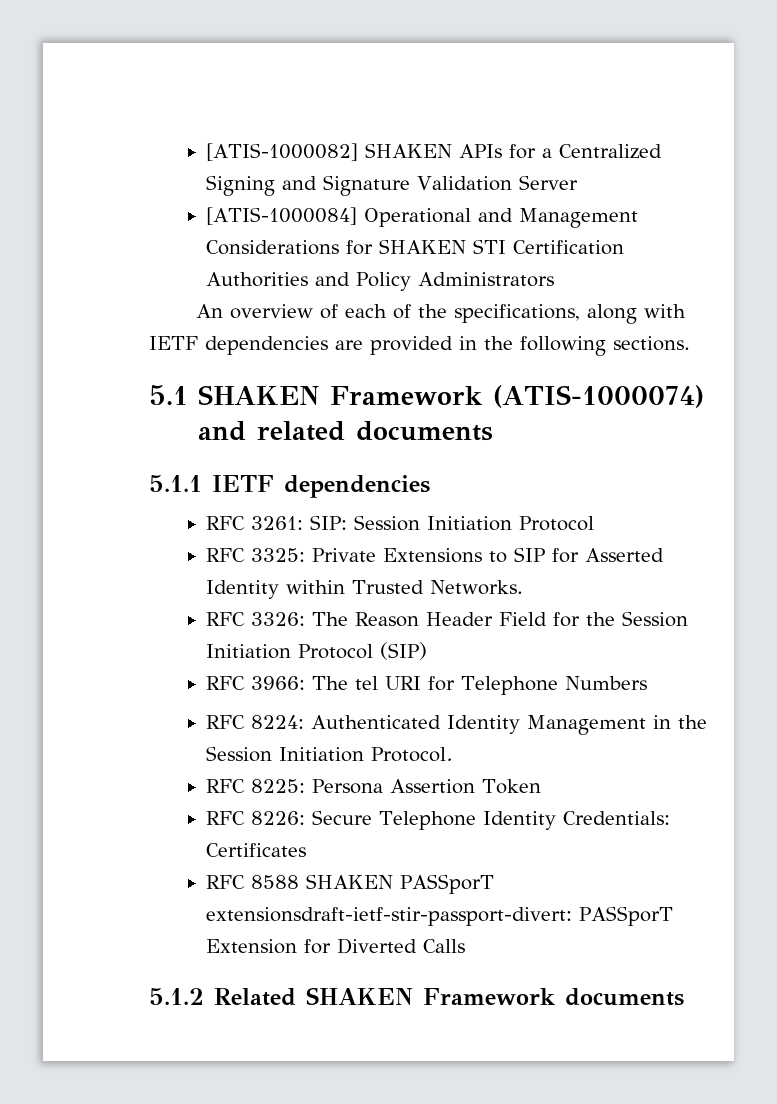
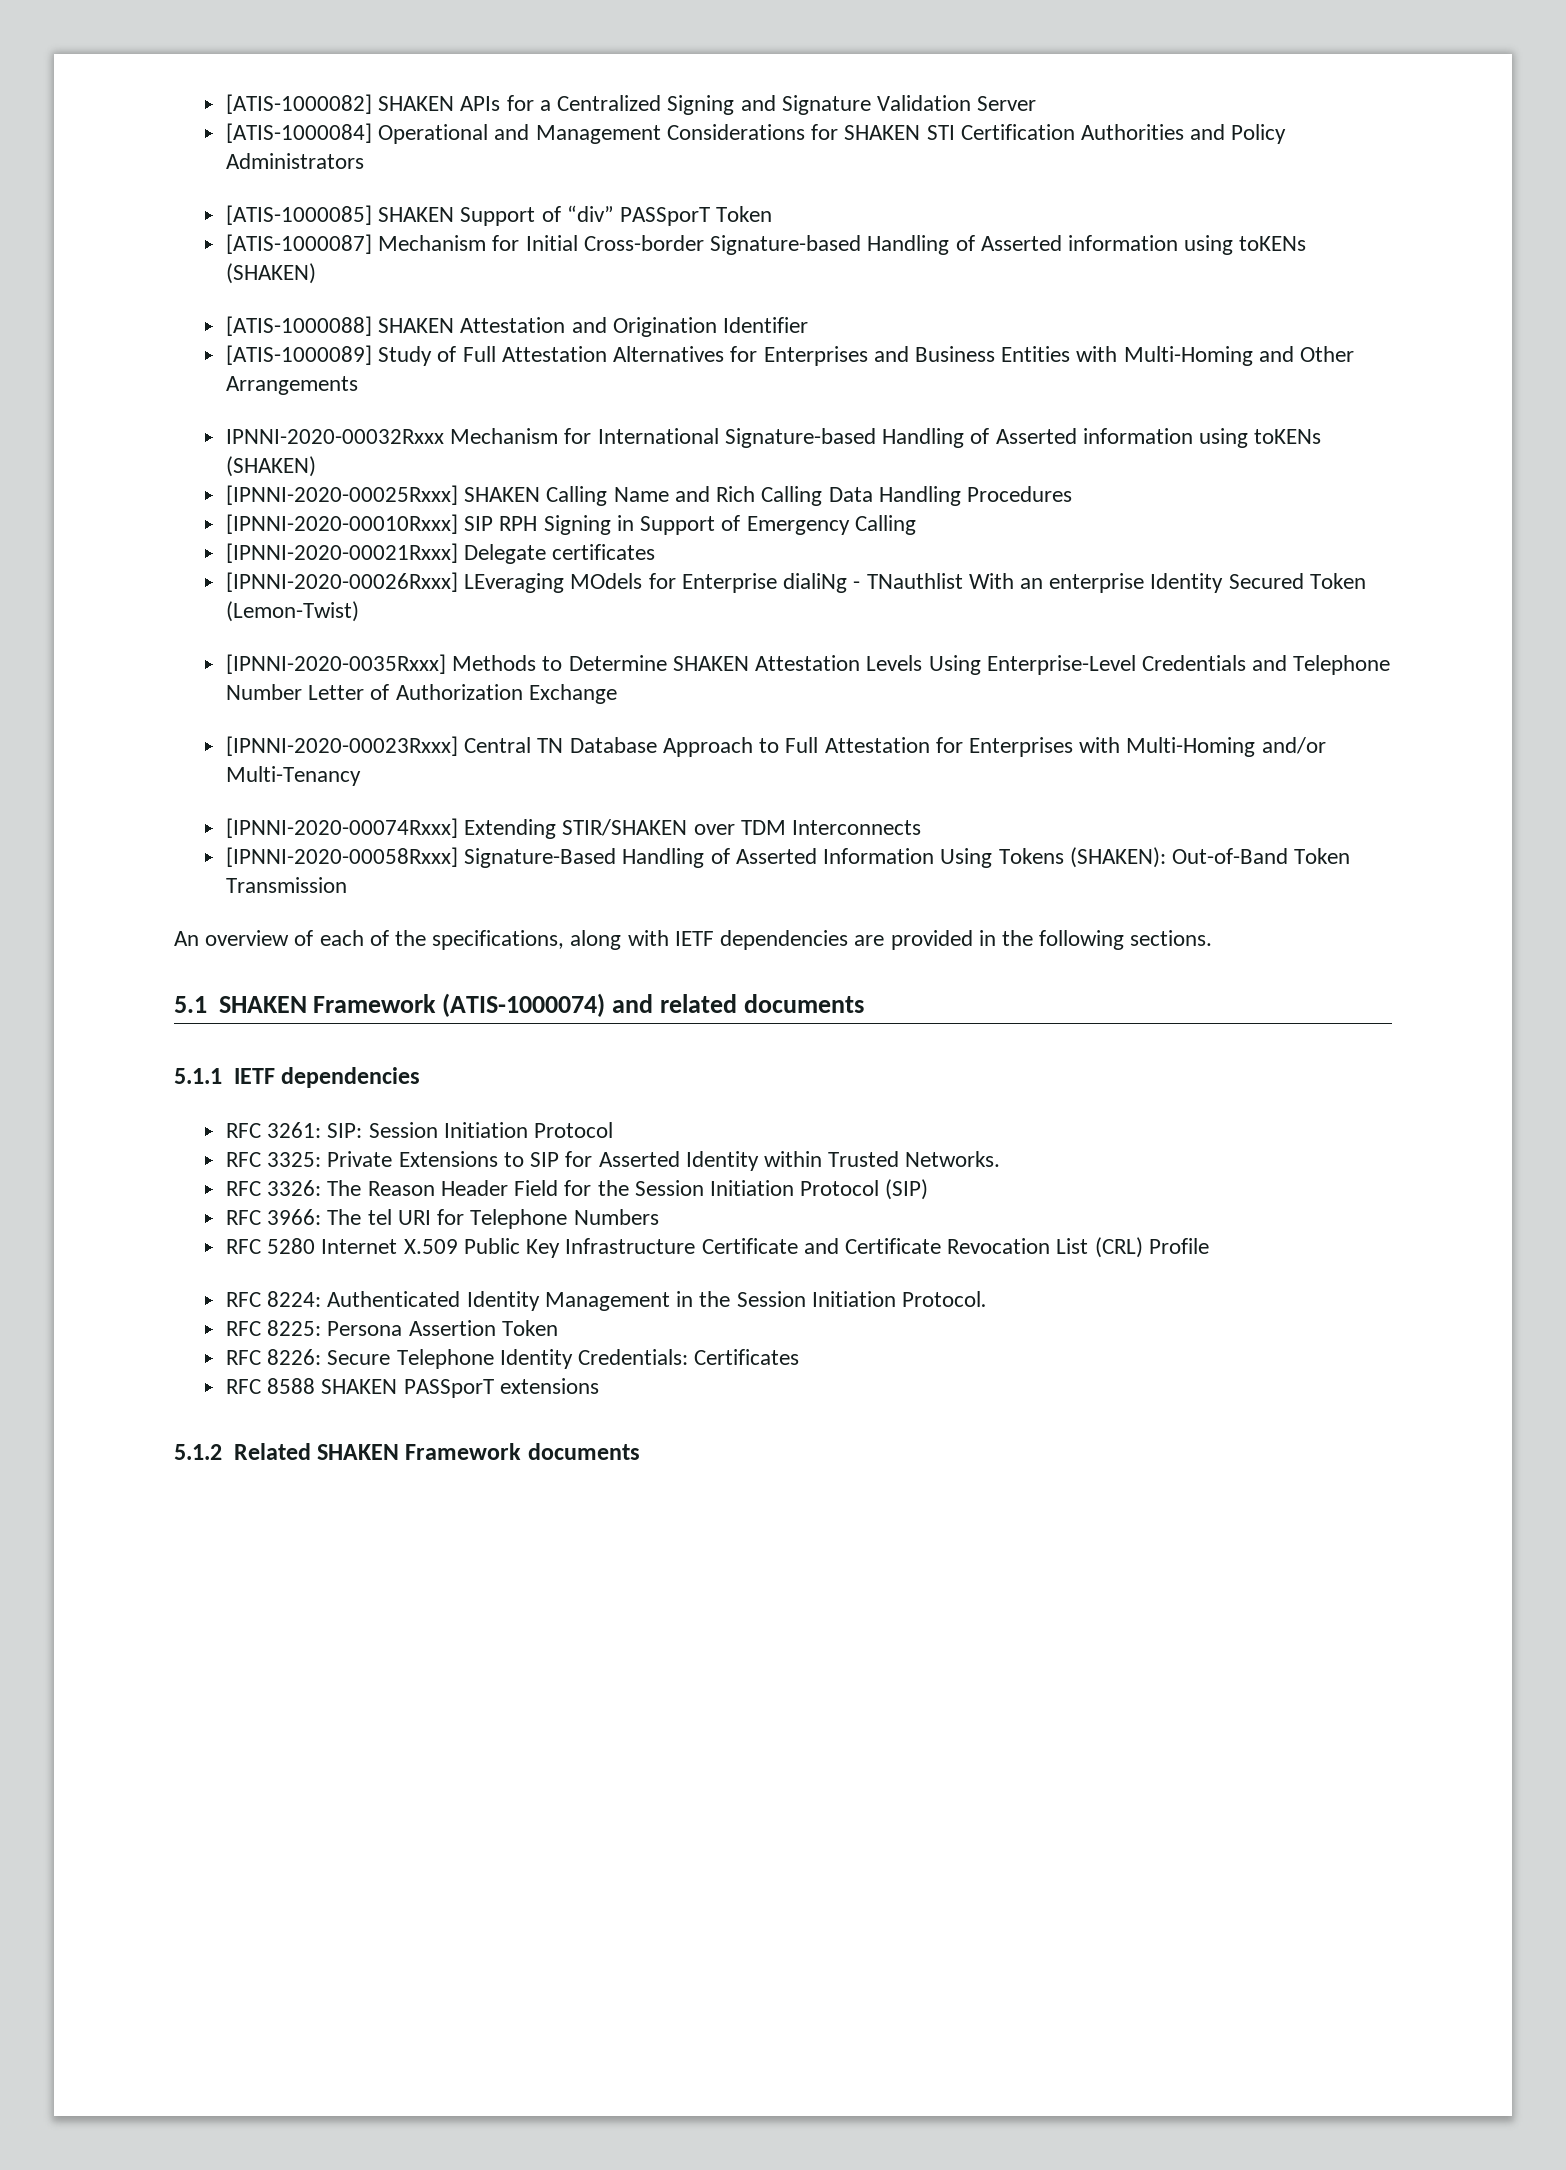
(555, 279) none -> [226,205,773,226] [226,234,1307,255] [226,263,317,284] [226,316,809,337] [226,345,1354,366] [226,376,359,395] [226,428,1322,448] [226,456,317,477] [226,485,1072,506] [226,514,916,535] [226,543,656,564] [226,572,1366,593] [226,601,360,622] [226,654,1391,675] [226,684,617,704] [226,736,1326,757] [226,766,362,786] [226,818,922,839] [226,847,1351,868] [226,877,348,893] // [ATIS-1000085] SHAKEN Support of “div” PASSporT Token // [ATIS-1000087] Mechanism for Initial Cross-border Signature-based Handling of Asserted information using toKENs (SHAKEN) // [ATIS-1000088] SHAKEN Attestation and Origination Identifier // [ATIS-1000089] Study of Full Attestation Alternatives for Enterprises and Business Entities with Multi-Homing and Other Arrangements // IPNNI-2020-00032Rxxx Mechanism for International Signature-based Handling of Asserted information using toKENs (SHAKEN) // [IPNNI-2020-00025Rxxx] SHAKEN Calling Name and Rich Calling Data Handling Procedures // [IPNNI-2020-00010Rxxx] SIP RPH Signing in Support of Emergency Calling // [IPNNI-2020-00021Rxxx] Delegate certificates // [IPNNI-2020-00026Rxxx] LEveraging MOdels for Enterprise dialiNg - TNauthlist With an enterprise Identity Secured Token (Lemon-Twist) // [IPNNI-2020-0035Rxxx] Methods to Determine SHAKEN Attestation Levels Using Enterprise-Level Credentials and Telephone Number Letter of Authorization Exchange // [IPNNI-2020-00023Rxxx] Central TN Database Approach to Full Attestation for Enterprises with Multi-Homing and/or Multi-Tenancy // [IPNNI-2020-00074Rxxx] Extending STIR/SHAKEN over TDM Interconnects // [IPNNI-2020-00058Rxxx] Signature-Based Handling of Asserted Information Using Tokens (SHAKEN): Out-of-Band Token Transmission
(648, 683) none -> [226,1237,1209,1258] // RFC 5280 Internet X.509 Public Key Infrastructure Certificate and Certificate Revocation List (CRL) Profile
[206,906,674,926] [206,938,466,954] extensionsdraft-ietf-stir-passport-divert: PASSporT Extension for Diverted Calls -> [499,1378,599,1394] extensions

